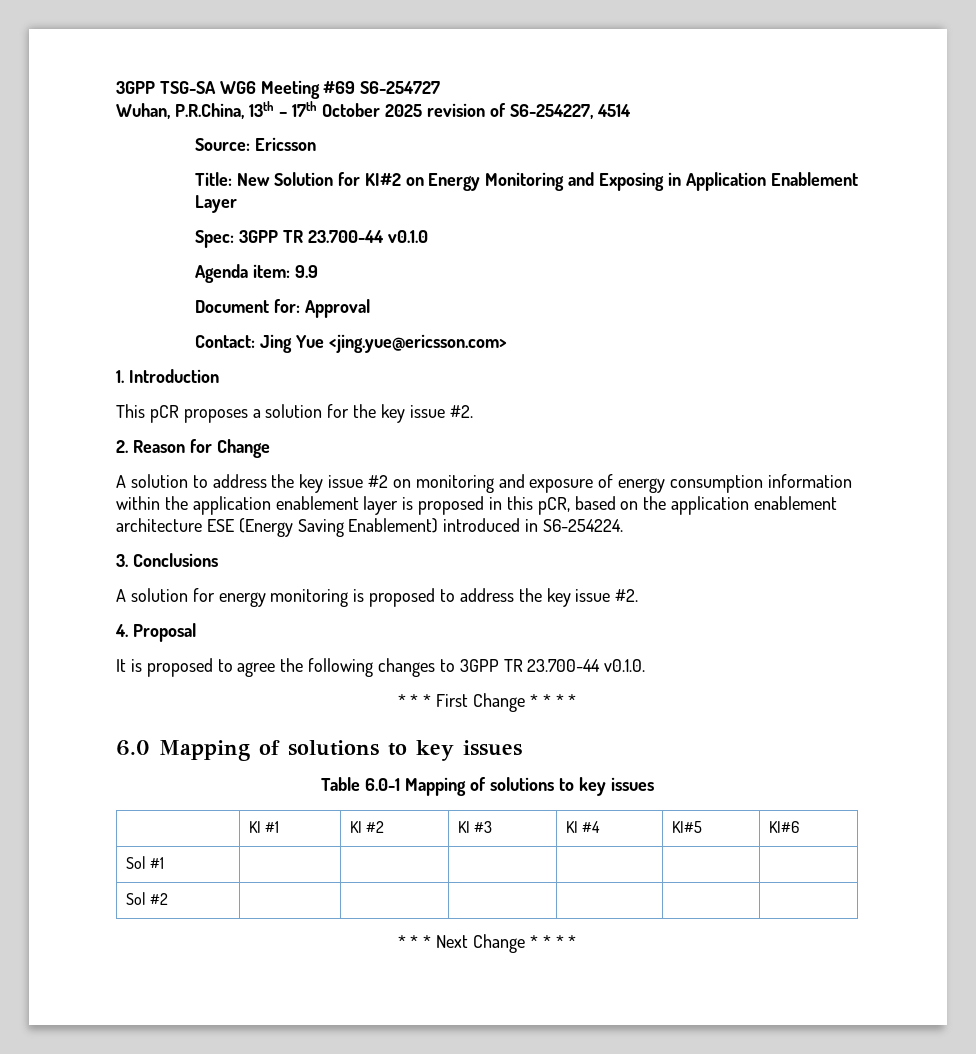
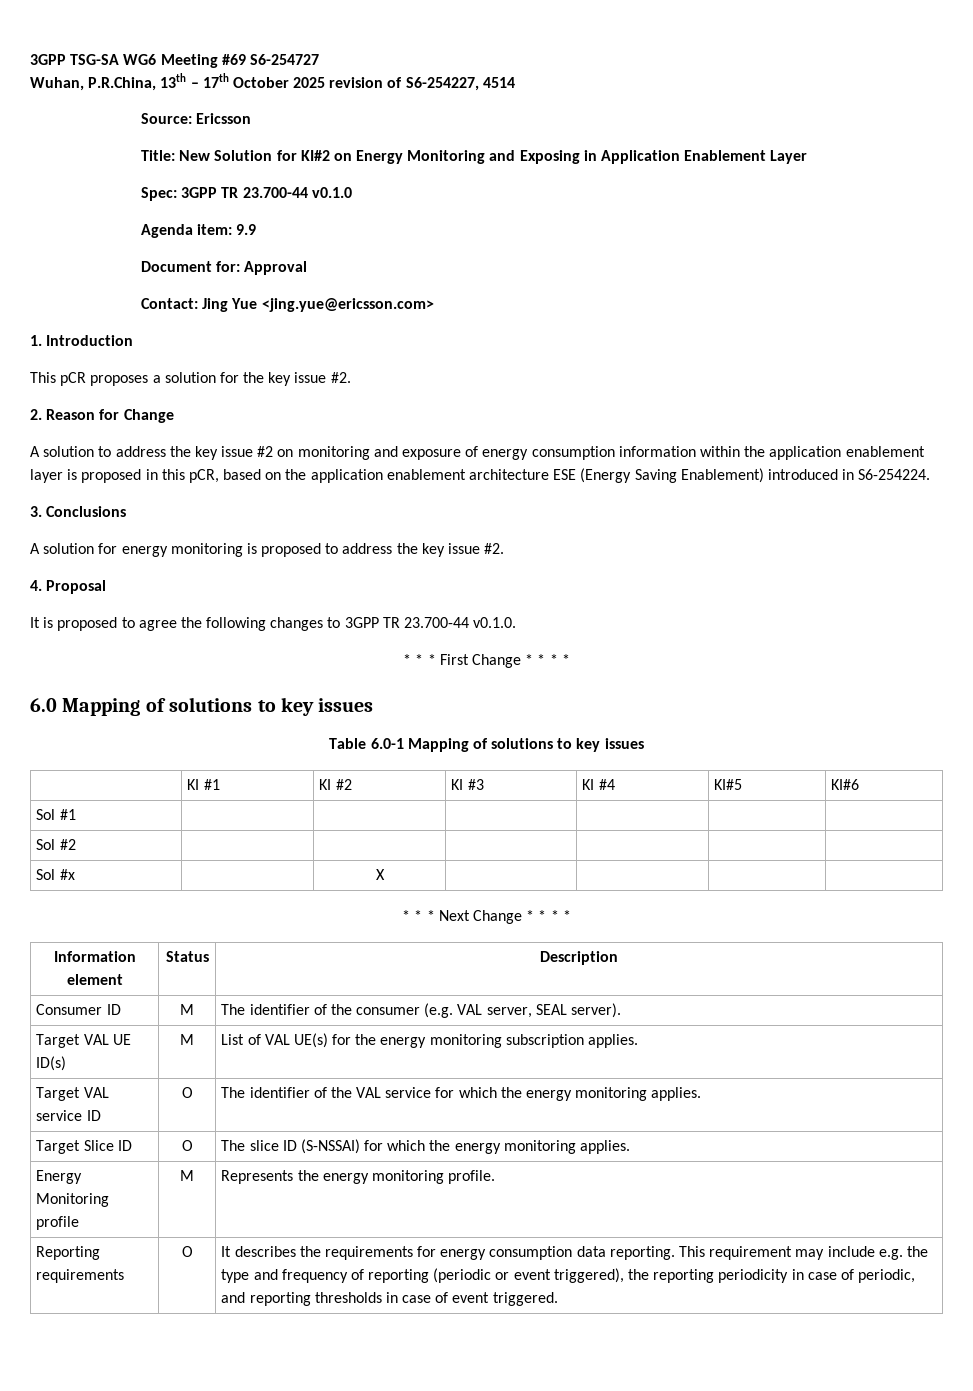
(168, 899) none -> [36,869,75,880] [375,869,385,880] // Sol #x | | X | | | |
(577, 941) none -> [53,951,136,962] [66,974,123,985] [165,951,209,962] [540,951,618,965] [36,1004,121,1015] [180,1004,194,1015] [221,1003,622,1018] [36,1034,131,1048] [36,1056,67,1071] [180,1034,194,1045] [221,1033,639,1048] [36,1087,109,1101] [36,1110,101,1121] [181,1087,193,1098] [221,1087,702,1101] [36,1140,132,1154] [181,1140,193,1151] [221,1139,631,1154] [36,1170,83,1184] [36,1193,110,1207] [36,1216,80,1230] [180,1170,194,1181] [221,1170,496,1184] [36,1246,101,1260] [36,1269,125,1283] [181,1246,193,1257] [221,1246,928,1260] [221,1268,916,1283] [221,1292,558,1306] // Information element | Status | Description // Consumer ID | M | The identifier of the consumer (e.g. VAL server, SEAL server). // Target VAL UE ID(s) | M | List of VAL UE(s) for the energy monitoring subscription applies. // Target VAL service ID | O | The identifier of the VAL service for which the energy monitoring applies. // Target Slice ID | O | The slice ID (S-NSSAI) for which the energy monitoring applies. // Energy Monitoring profile | M | Represents the energy monitoring profile. // Reporting requirements | O | It describes the requirements for energy consumption data reporting. This requirement may include e.g. the type and frequency of reporting (periodic or event triggered), the reporting periodicity in case of periodic, and reporting thresholds in case of event triggered.

